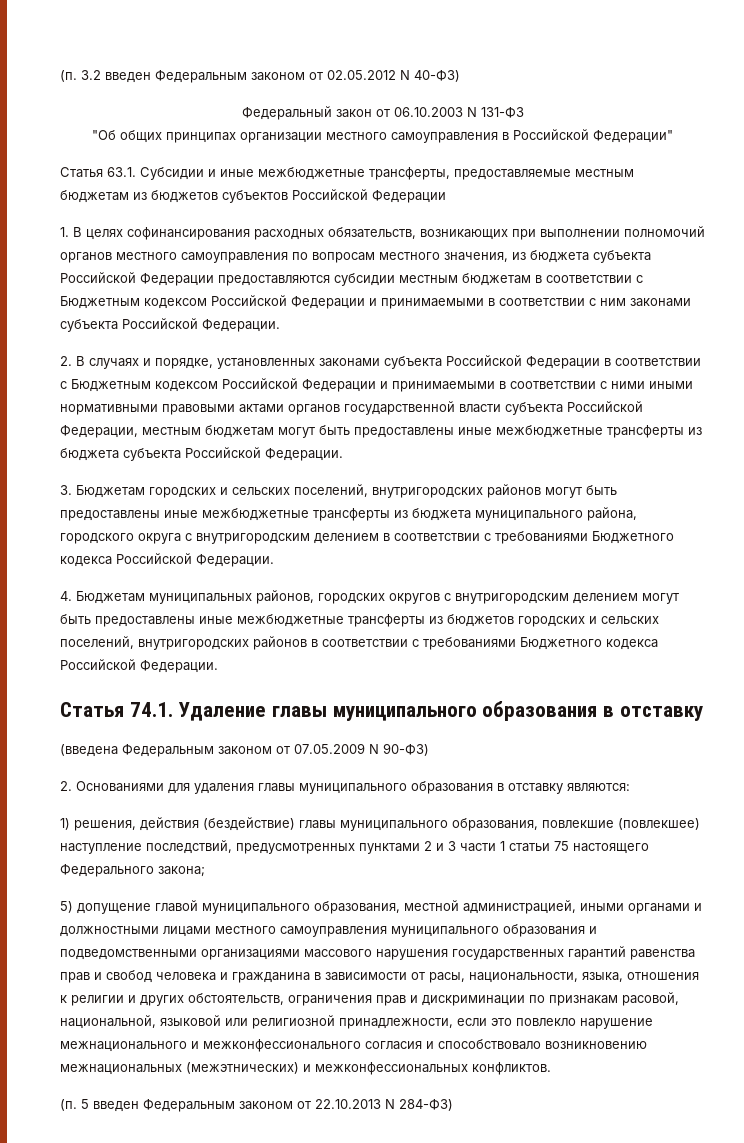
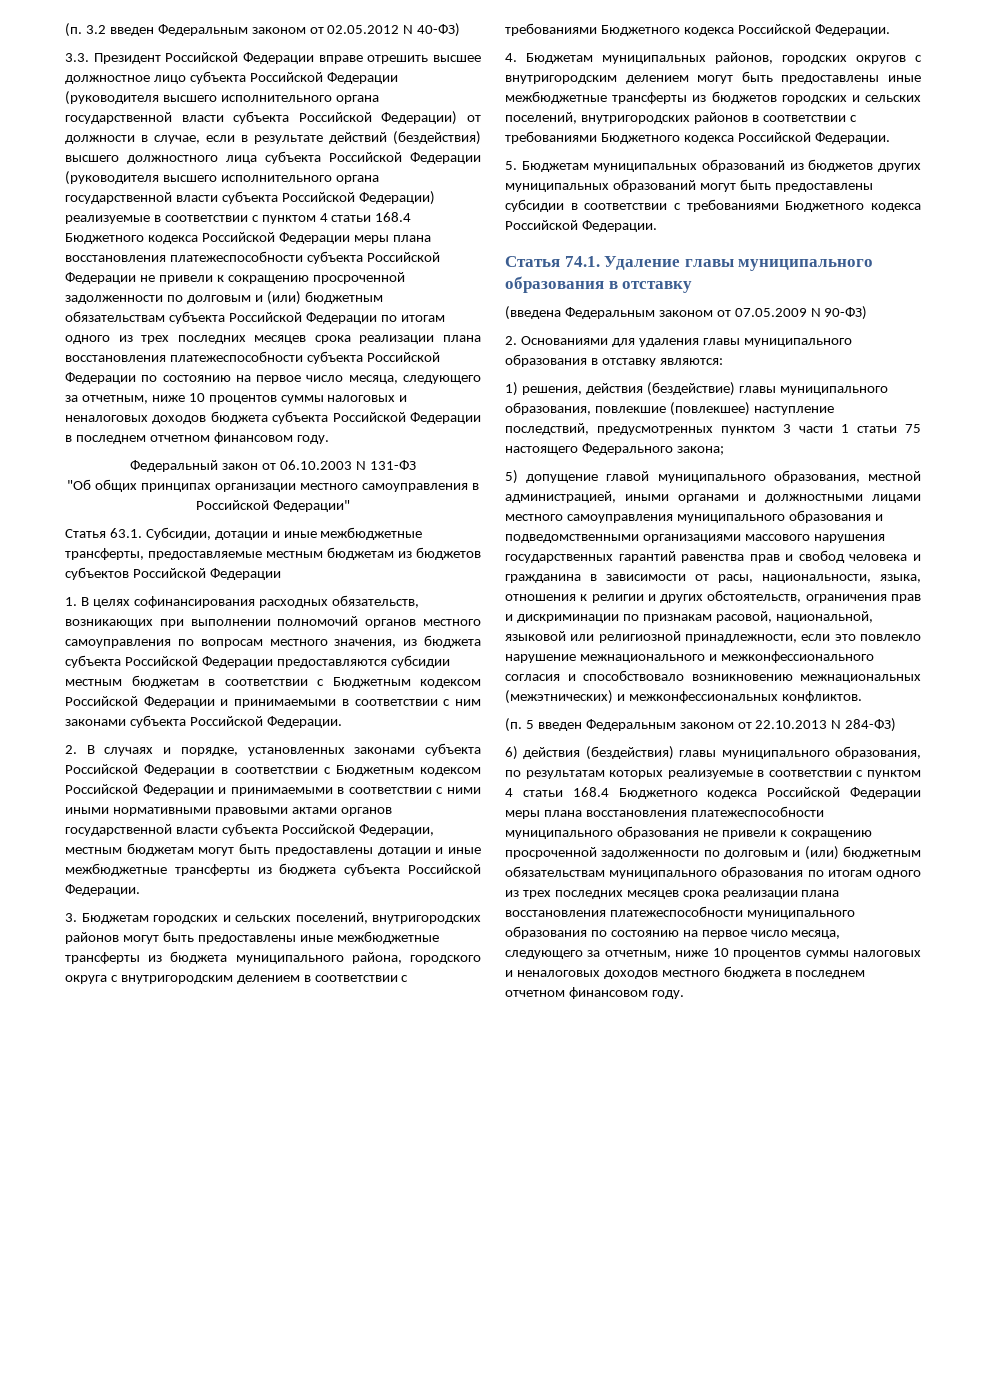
(460, 76) none -> [65,52,481,64] [65,71,398,84] [65,91,379,105] [65,111,481,125] [65,131,481,145] [65,151,481,164] [65,171,379,185] [65,191,435,205] [65,212,412,224] [65,232,431,244] [65,251,440,264] [65,272,405,284] [65,291,383,305] [65,311,445,324] [65,335,481,344] [65,351,440,364] [65,372,481,384] [65,393,408,404] [65,411,481,424] [65,432,329,444] // 3.3. Президент Российской Федерации вправе отрешить высшее должностное лицо субъекта Российской Федерации (руководителя высшего исполнительного органа государственной власти субъекта Российской Федерации) от должности в случае, если в результате действий (бездействия) высшего должностного лица субъекта Российской Федерации (руководителя высшего исполнительного органа государственной власти субъекта Российской Федерации) реализуемые в соответствии с пунктом 4 статьи 168.4 Бюджетного кодекса Российской Федерации меры плана восстановления платежеспособности субъекта Российской Федерации не привели к сокращению просроченной задолженности по долговым и (или) бюджетным обязательствам субъекта Российской Федерации по итогам одного из трех последних месяцев срока реализации плана восстановления платежеспособности субъекта Российской Федерации по состоянию на первое число месяца, следующего за отчетным, ниже 10 процентов суммы налоговых и неналоговых доходов бюджета субъекта Российской Федерации в последнем отчетном финансовом году.
[140,167,204,180] Субсидии -> [145,527,268,540] Субсидии, дотации
(454, 432) none -> [377,847,444,856] дотации и
(218, 666) none -> [505,159,921,172] [505,179,873,192] [505,199,921,212] [505,220,657,232] // 5. Бюджетам муниципальных образований из бюджетов других муниципальных образований могут быть предоставлены субсидии в соответствии с требованиями Бюджетного кодекса Российской Федерации.
[359,841,444,854] пунктами 2 и -> [721,426,775,435] пунктом
(453, 1105) none -> [505,746,921,760] [505,770,921,779] [505,787,921,799] [505,806,824,819] [505,826,872,839] [505,846,921,860] [505,866,921,879] [505,890,840,899] [505,906,855,919] [505,926,841,939] [505,948,921,959] [505,966,866,979] [505,987,684,999] // 6) действия (бездействия) главы муниципального образования, по результатам которых реализуемые в соответствии с пунктом 4 статьи 168.4 Бюджетного кодекса Российской Федерации меры плана восстановления платежеспособности муниципального образования не привели к сокращению просроченной задолженности по долговым и (или) бюджетным обязательствам муниципального образования по итогам одного из трех последних месяцев срока реализации плана восстановления платежеспособности муниципального образования по состоянию на первое число месяца, следующего за отчетным, ниже 10 процентов суммы налоговых и неналоговых доходов местного бюджета в последнем отчетном финансовом году.

